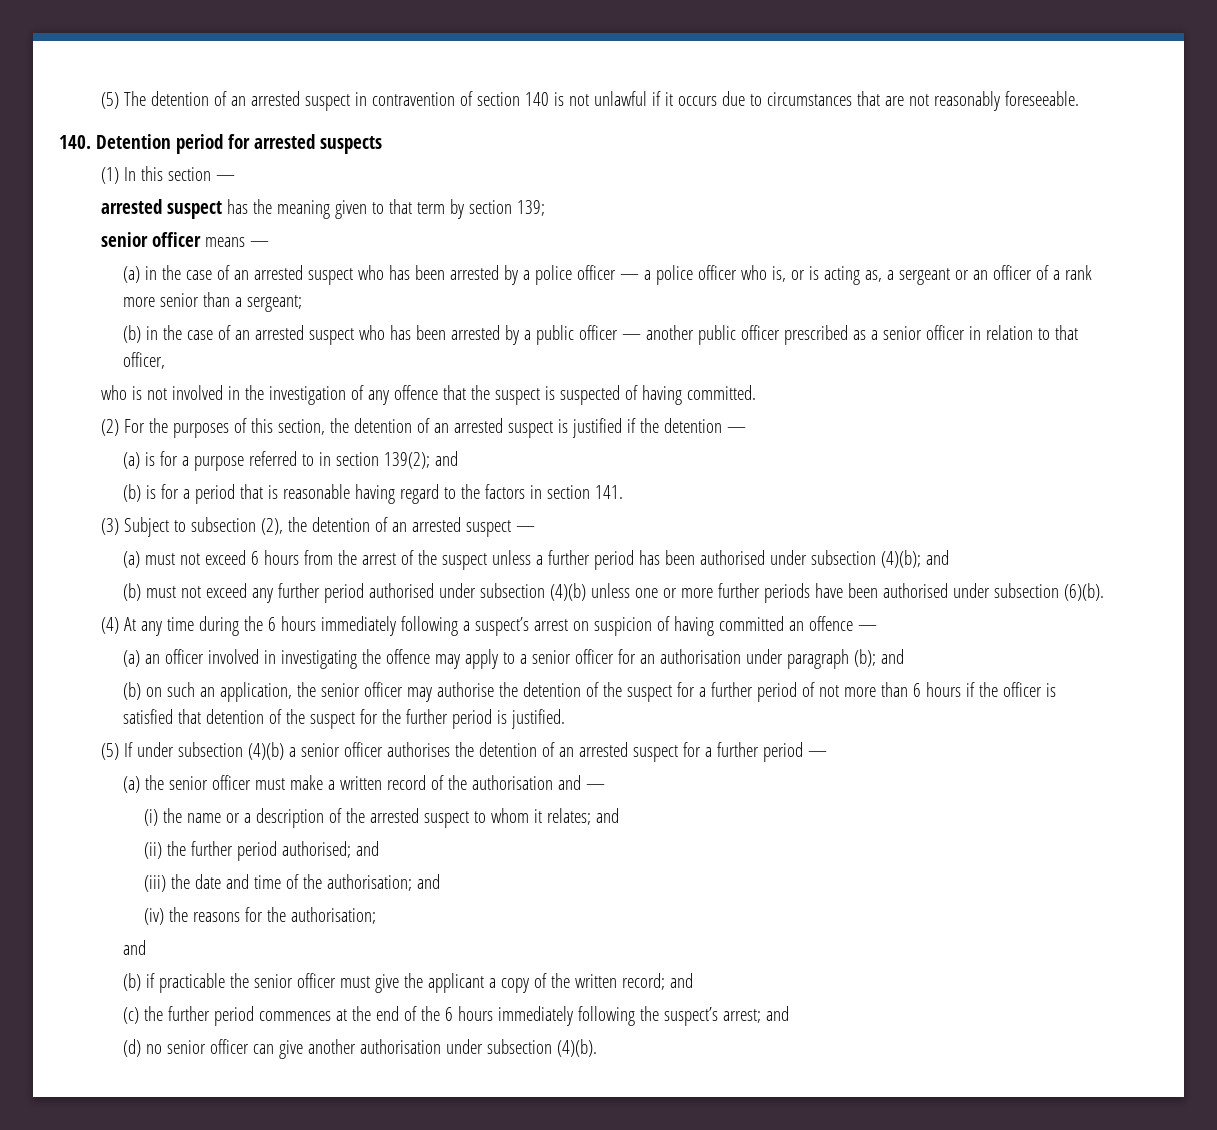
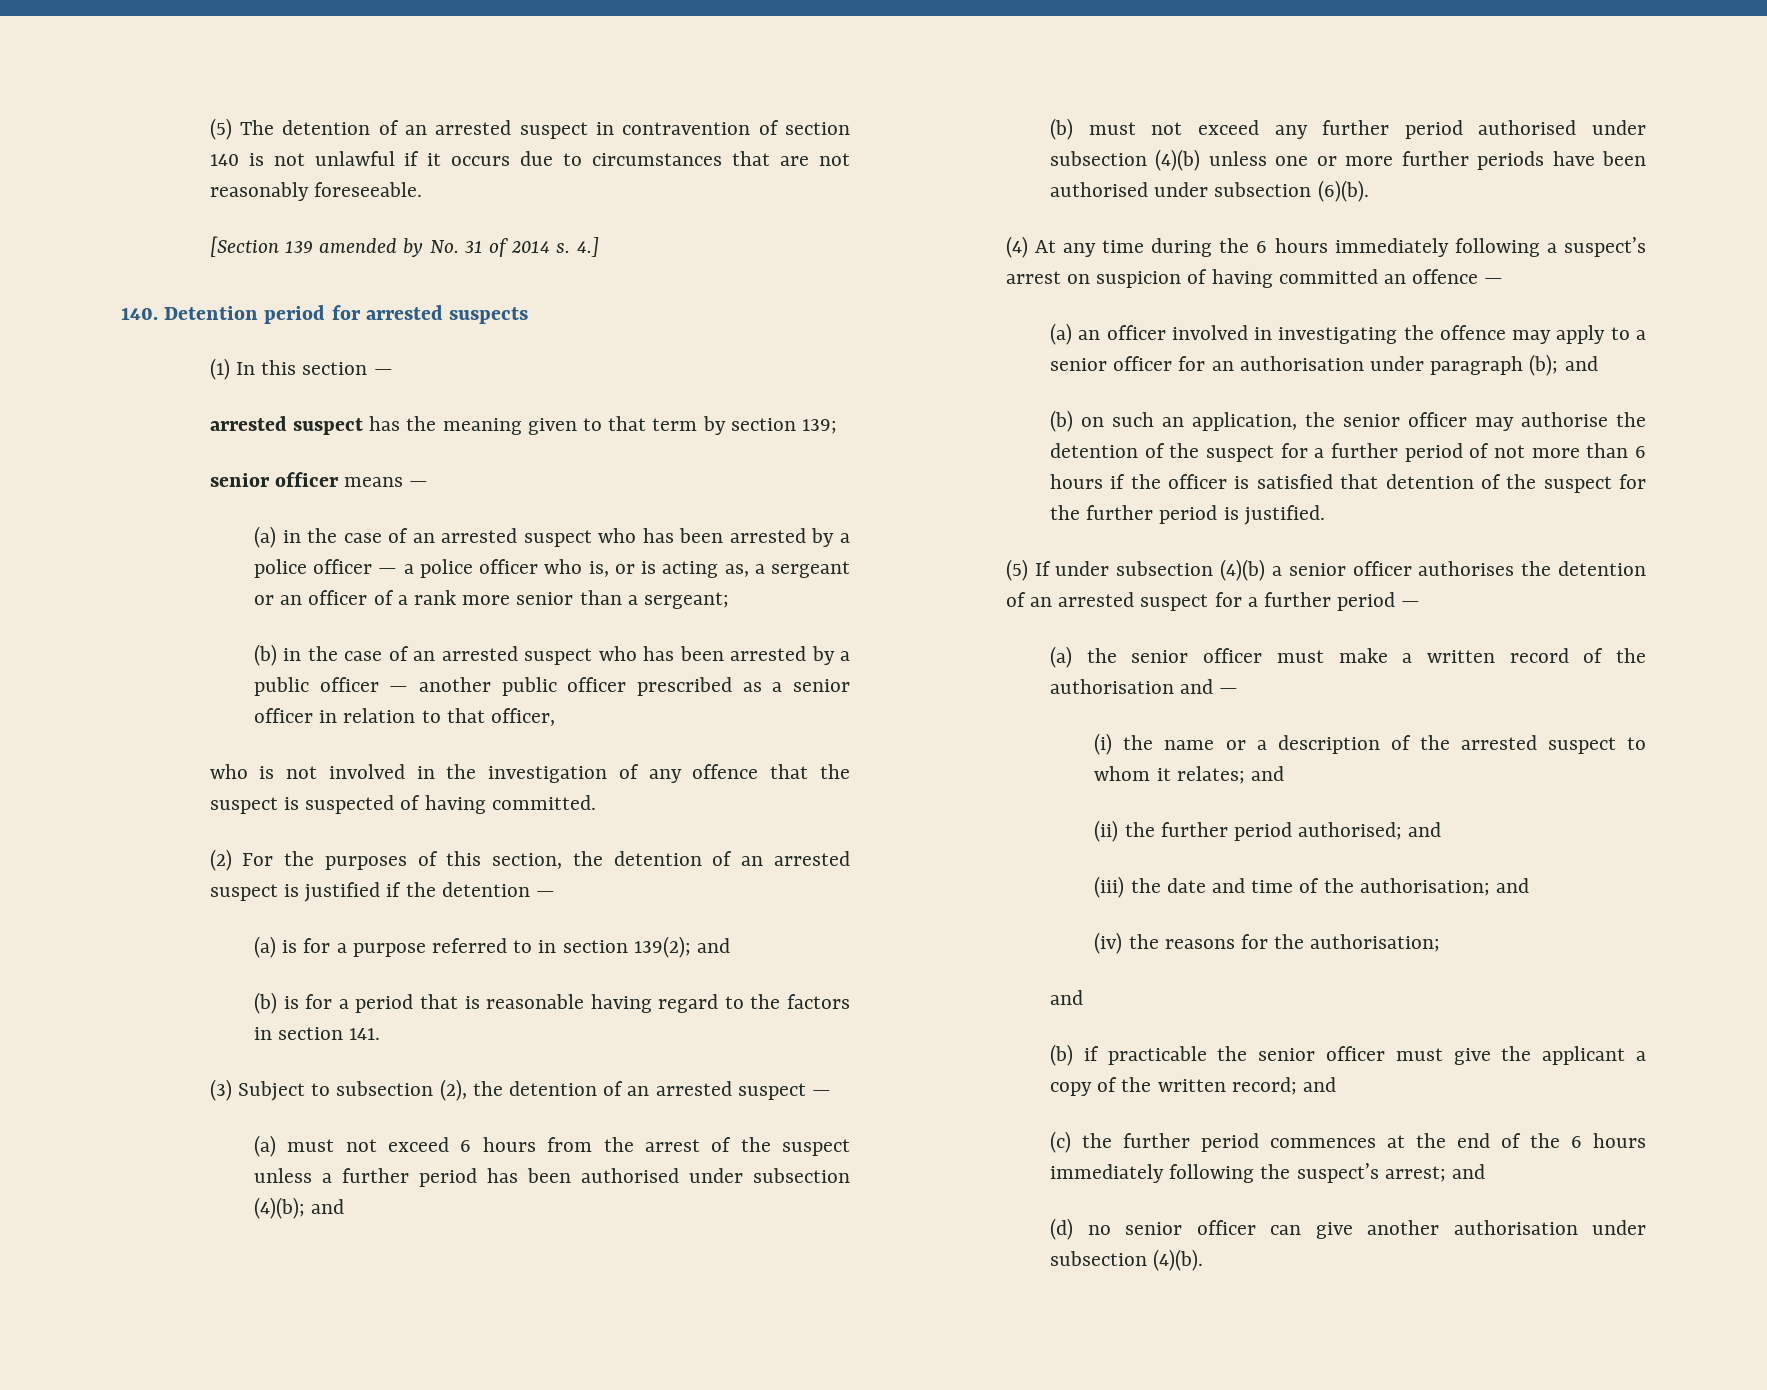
(1080, 98) none -> [209,236,599,257] // [Section 139 amended by No. 31 of 2014 s. 4.]

